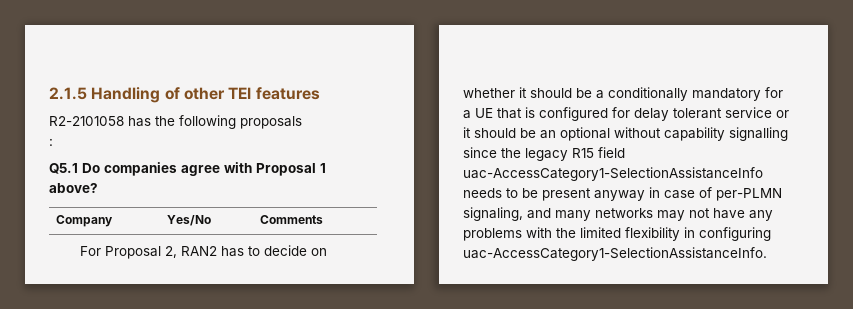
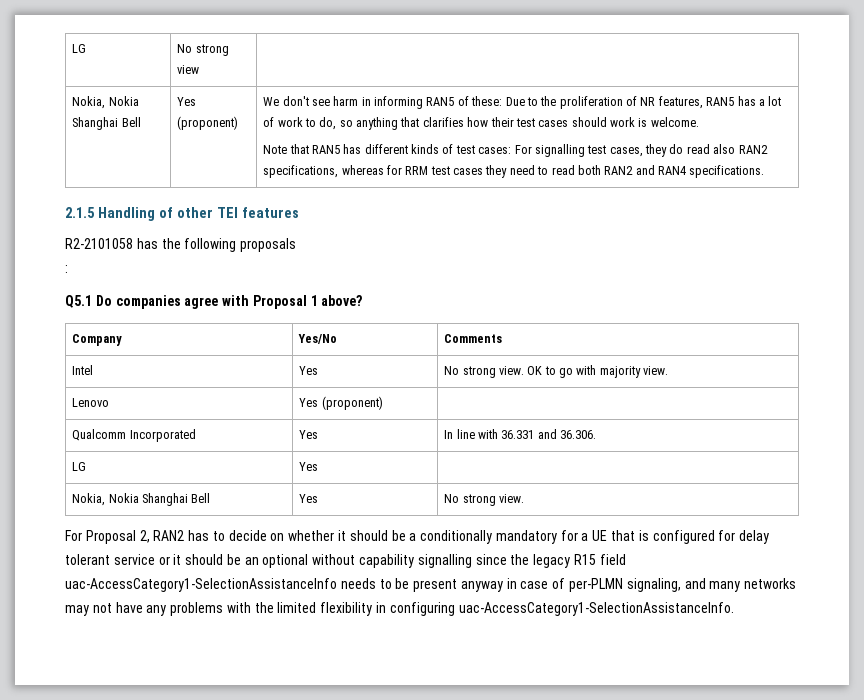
(49, 93) none -> [72,44,87,53] [177,44,229,56] [177,65,200,74] [72,96,139,109] [72,117,141,130] [177,97,197,106] [177,116,239,130] [263,96,782,109] [263,117,699,130] [263,144,768,157] [263,165,765,178] LG | No strong view | // Nokia, Nokia Shanghai Bell | Yes (proponent) | We don't see harm in informing RAN5 of these: Due to the proliferation of NR features, RAN5 has a lot of work to do, so anything that clarifies how their test cases should work is welcome. // Note that RAN5 has different kinds of test cases: For signalling test cases, they do read also RAN2 specifications, whereas for RRM test cases they need to read both RAN2 and RAN4 specifications. //
(324, 219) none -> [72,365,94,375] [299,366,319,375] [444,365,669,378] [72,398,110,407] [299,396,383,410] [72,429,196,442] [299,430,319,439] [444,429,597,439] [72,462,87,471] [299,462,319,471] [72,493,211,506] [299,494,319,503] [444,494,524,506] // Intel | Yes | No strong view. OK to go with majority view. // Lenovo | Yes (proponent) | // Qualcomm Incorporated | Yes | In line with 36.331 and 36.306. // LG | Yes | // Nokia, Nokia Shanghai Bell | Yes | No strong view.

